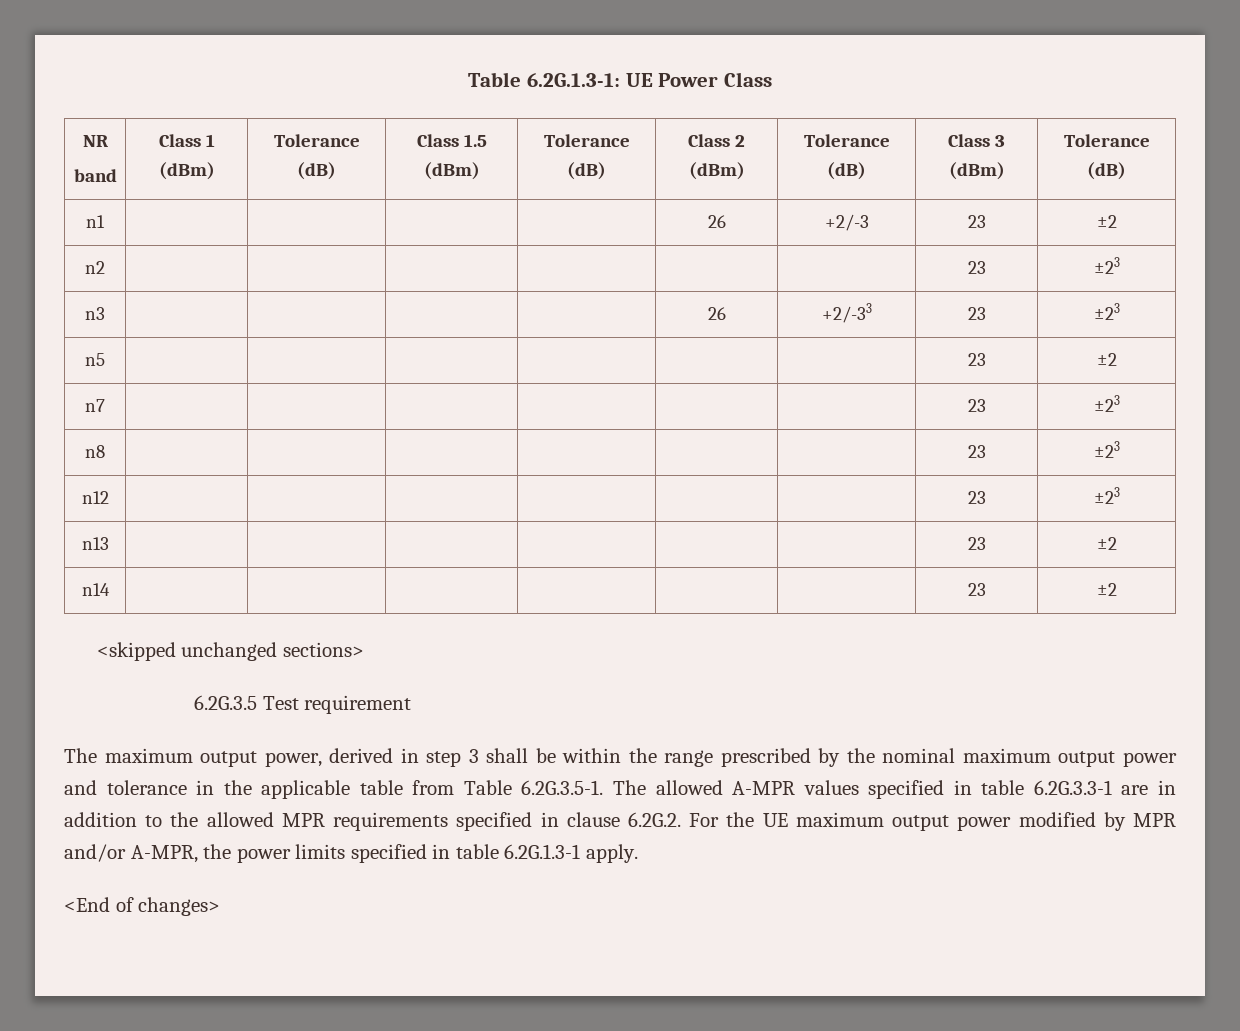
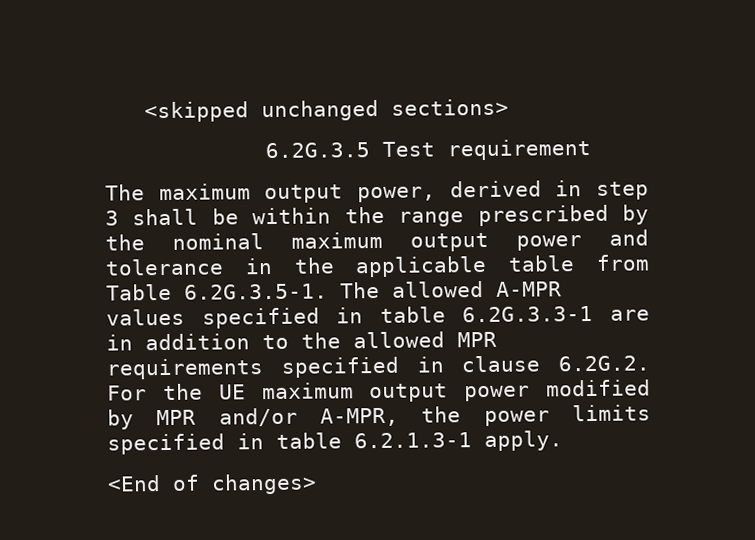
[468,72,772,87] [82,135,108,147] [73,169,117,182] [158,134,215,147] [158,162,215,180] [273,134,360,147] [297,162,336,180] [416,134,487,147] [423,162,480,180] [543,134,630,147] [567,162,606,180] [688,134,745,147] [688,162,745,180] [803,134,890,147] [827,162,866,180] [948,134,1005,147] [948,162,1005,180] [1063,134,1150,147] [1087,162,1126,180] [86,215,105,228] [707,215,726,228] [824,214,869,231] [967,215,986,228] [1096,215,1117,228] [85,261,105,274] [967,261,986,274] [1093,257,1120,274] [85,307,105,320] [707,307,726,320] [821,303,872,323] [967,307,986,320] [1093,303,1120,320] [85,353,105,366] [967,353,986,366] [1096,353,1117,366] [85,399,105,412] [967,399,986,412] [1093,395,1120,412] [85,445,105,458] [967,445,986,458] [1093,441,1120,458] [81,491,109,504] [967,491,986,504] [1093,487,1120,504] [81,537,109,550] [967,537,986,550] [1096,537,1117,550] [81,583,110,596] [967,583,986,596] [1096,583,1117,596] Table 6.2G.1.3-1: UE Power Class // NR // band | Class 1 (dBm) | Tolerance (dB) | Class 1.5 (dBm) | Tolerance (dB) | Class 2 (dBm) | Tolerance (dB) | Class 3 (dBm) | Tolerance (dB) // n1 | | | | | 26 | +2/-3 | 23 | ±2 // n2 | | | | | | | 23 | ±23 // n3 | | | | | 26 | +2/-33 | 23 | ±23 // n5 | | | | | | | 23 | ±2 // n7 | | | | | | | 23 | ±23 // n8 | | | | | | | 23 | ±23 // n12 | | | | | | | 23 | ±23 // n13 | | | | | | | 23 | ±2 // n14 | | | | | | | 23 | ±2 // -> (144, 112) none
[504,844,581,859] 6.2G.1.3-1 -> [354,432,472,449] 6.2.1.3-1

